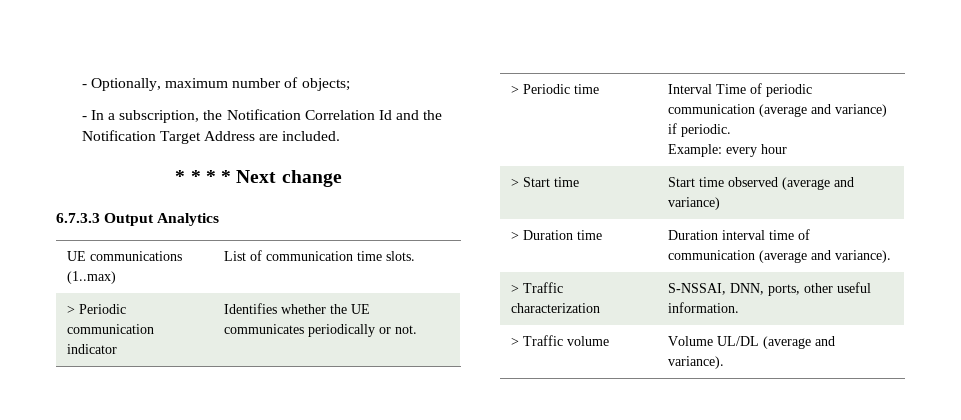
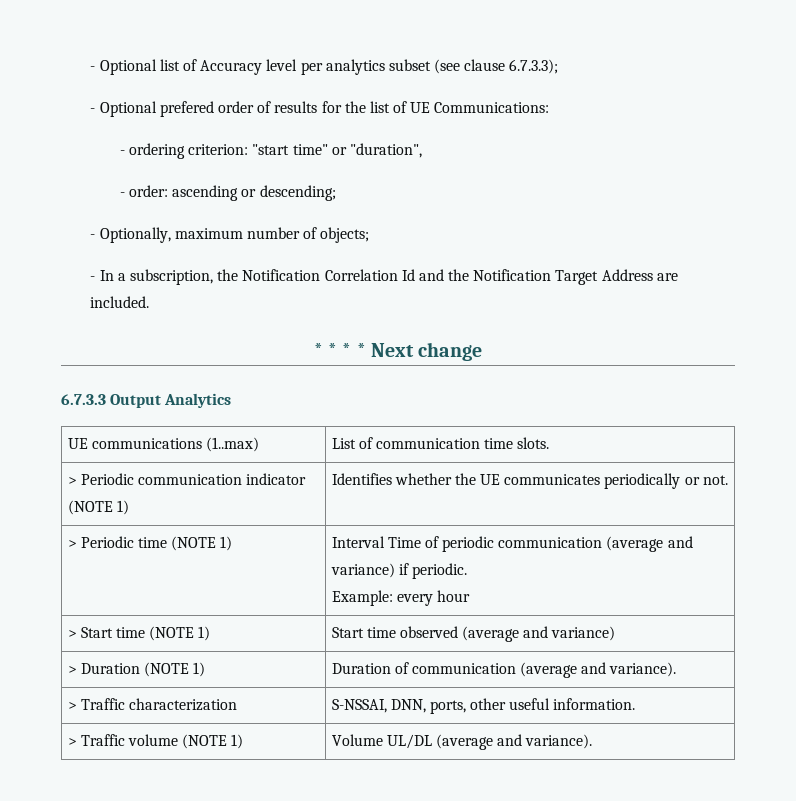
[81,84,87,88] - -> [90,59,559,75] [90,101,550,117] [119,143,422,159] [119,185,336,201] [90,234,96,239] - Optional list of Accuracy level per analytics subset (see clause 6.7.3.3); // - Optional prefered order of results for the list of UE Communications: // - ordering criterion: "start time" or "duration", // - order: ascending or descending; // -
(118, 349) none -> [67,500,129,515] (NOTE 1)
(600, 89) none -> [171,536,233,551] (NOTE 1)
(580, 182) none -> [149,626,211,641] (NOTE 1)
[577,230,603,240] [668,230,795,240] time | Duration interval time -> [143,662,206,677] [331,663,391,674] (NOTE 1) | Duration
(610, 341) none -> [182,734,244,749] (NOTE 1)

